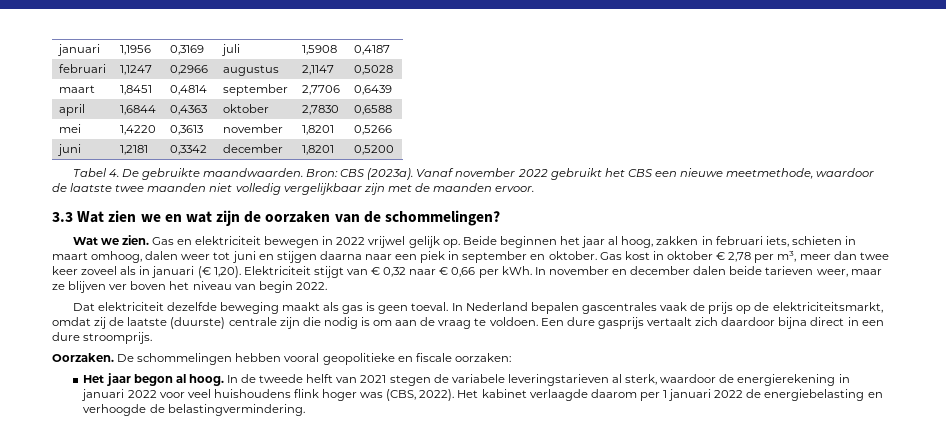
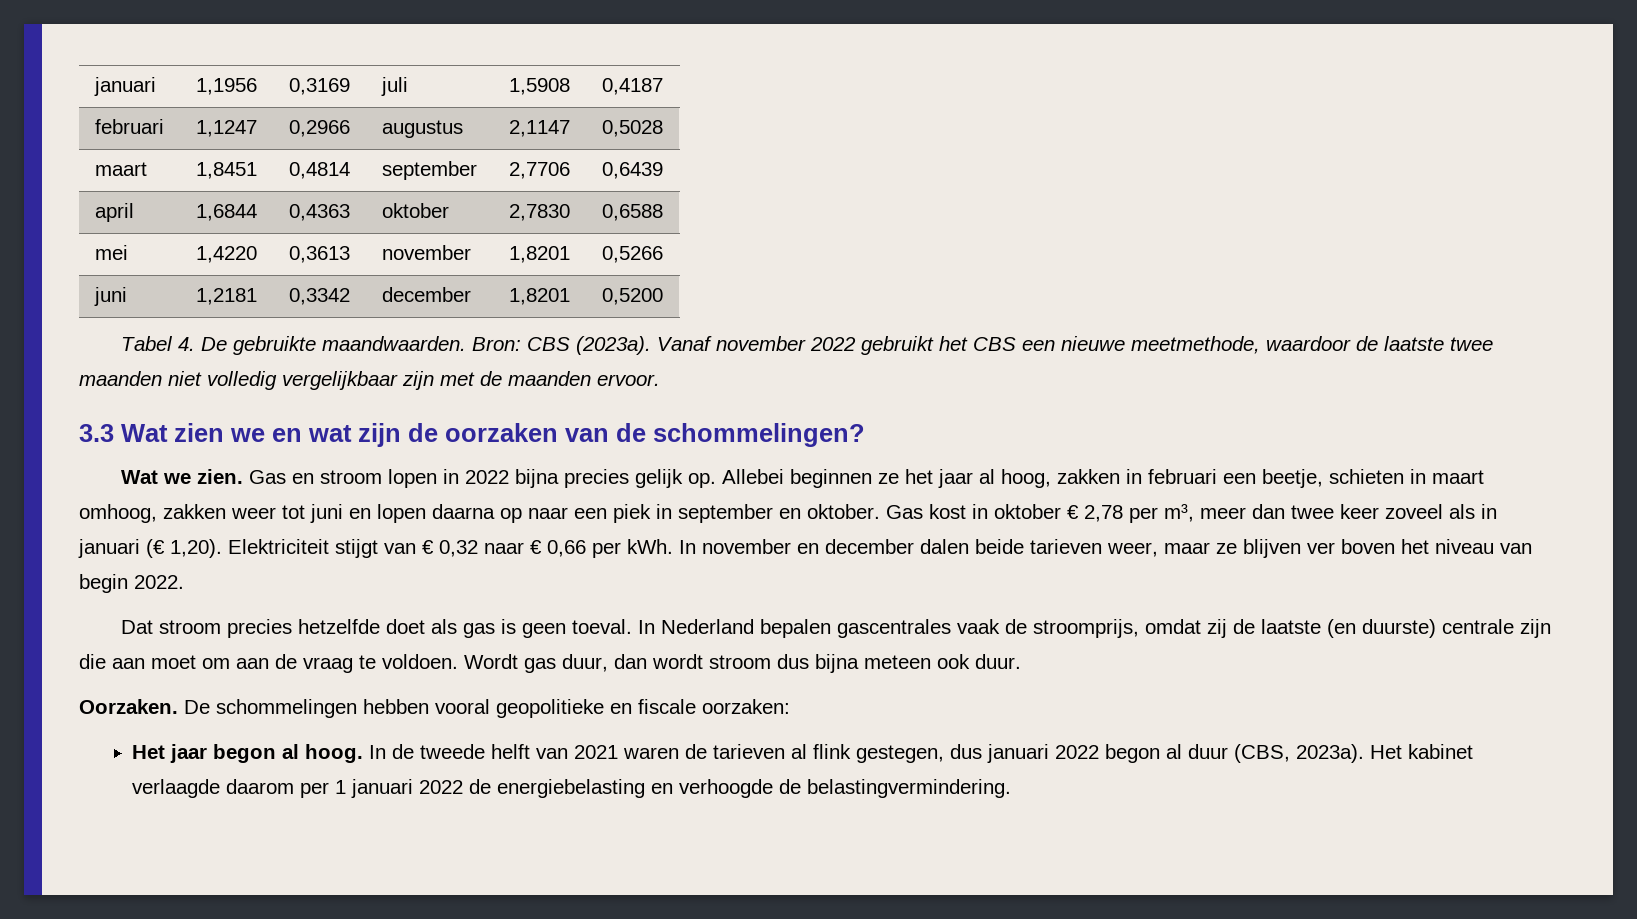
[195,236,557,248] elektriciteit bewegen in 2022 vrijwel gelijk op. Beide beginnen -> [319,469,899,488] stroom lopen in 2022 bijna precies gelijk op. Allebei beginnen ze
[765,236,789,247] iets, -> [1222,469,1323,488] een beetje,
[145,251,179,260] dalen -> [163,504,226,519] zakken
[276,251,362,263] stijgen daarna -> [377,504,522,523] lopen daarna op
[97,302,320,314] elektriciteit dezelfde beweging maakt -> [158,619,425,638] stroom precies hetzelfde doet
[708,302,883,314] prijs op de elektriciteitsmarkt, -> [1032,619,1139,638] stroomprijs,
[170,317,226,329] (duurste) -> [1326,619,1436,638] (en duurste)
[323,317,370,329] nodig is -> [112,655,196,669] aan moet
[540,317,884,329] [52,332,153,344] Een dure gasprijs vertaalt zich daardoor bijna direct in een dure stroomprijs. -> [464,654,1021,673] Wordt gas duur, dan wordt stroom dus bijna meteen ook duur.
[389,374,850,386] [81,389,455,401] stegen de variabele leveringstarieven al sterk, waardoor de energierekening in januari 2022 voor veel huishoudens flink hoger was (CBS, 2022). -> [623,744,1365,763] waren de tarieven al flink gestegen, dus januari 2022 begon al duur (CBS, 2023a).

